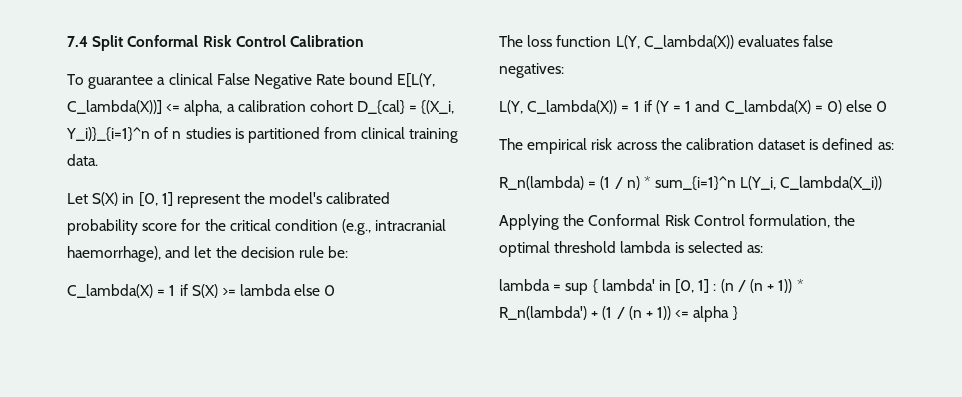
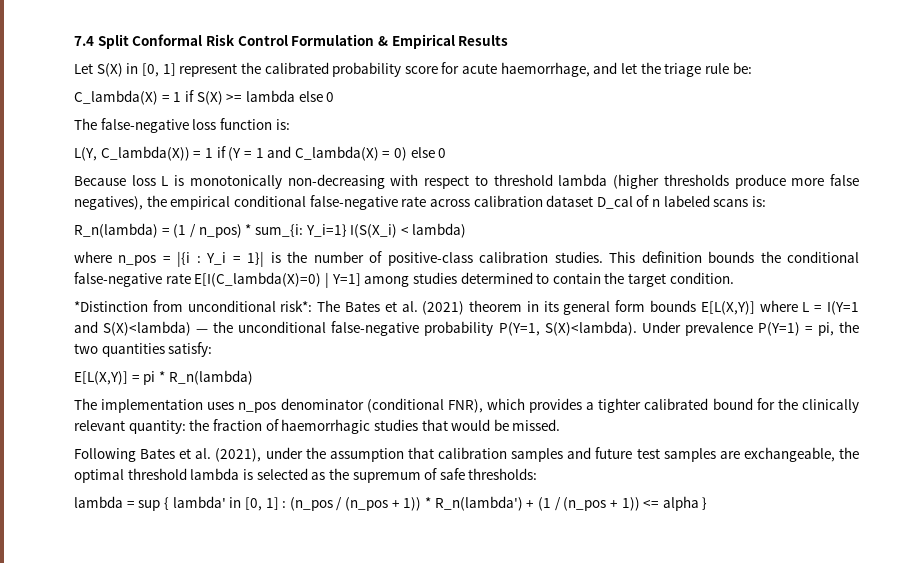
[289,35,364,47] [67,73,436,89] [67,100,455,116] [66,127,459,143] [67,154,98,166] Calibration // To guarantee a clinical False Negative Rate bound E[L(Y, C_lambda(X))] <= alpha, a calibration cohort D_{cal} = {(X_i, Y_i)}_{i=1}^n of n studies is partitioned from clinical training data. -> [291,34,509,49] Formulation & Empirical Results
[269,192,323,204] model's -> (261, 68) none
[204,219,447,235] [67,246,161,262] the critical condition (e.g., intracranial haemorrhage), -> [462,62,590,77] acute haemorrhage,
[240,246,295,258] decision -> [664,63,702,77] triage
(523, 41) none -> [100,118,189,133] false-negative
[615,35,834,49] [499,63,564,78] L(Y, C_lambda(X)) evaluates false negatives: -> [275,119,290,130] is:
[499,138,894,154] [499,176,883,191] [499,214,830,230] The empirical risk across the calibration dataset is defined as: // R_n(lambda) = (1 / n) * sum_{i=1}^n L(Y_i, C_lambda(X_i)) // Applying the Conformal Risk Control formulation, -> [74,174,860,189] [74,195,767,210] [74,223,467,238] [74,251,860,267] [74,272,734,288] [74,300,859,315] [74,321,859,336] [74,342,213,357] [74,370,253,385] [74,398,859,413] [74,419,561,434] [74,447,835,462] Because loss L is monotonically non-decreasing with respect to threshold lambda (higher thresholds produce more false negatives), the empirical conditional false-negative rate across calibration dataset D_cal of n labeled scans is: // R_n(lambda) = (1 / n_pos) * sum_{i: Y_i=1} I(S(X_i) < lambda) // where n_pos = |{i : Y_i = 1}| is the number of positive-class calibration studies. This definition bounds the conditional false-negative rate E[I(C_lambda(X)=0) | Y=1] among studies determined to contain the target condition. // *Distinction from unconditional risk*: The Bates et al. (2021) theorem in its general form bounds E[L(X,Y)] where L = I(Y=1 and S(X)<lambda) — the unconditional false-negative probability P(Y=1, S(X)<lambda). Under prevalence P(Y=1) = pi, the two quantities satisfy: // E[L(X,Y)] = pi * R_n(lambda) // The implementation uses n_pos denominator (conditional FNR), which provides a tighter calibrated bound for the clinically relevant quantity: the fraction of haemorrhagic studies that would be missed. // Following Bates et al. (2021), under the assumption that calibration samples and future test samples are exchangeable,
[746,245,763,253] as: -> [311,468,538,483] as the supremum of safe thresholds:
[720,279,764,293] (n / (n -> [289,497,389,511] (n_pos / (n_pos
[628,306,642,320] (n -> [563,497,607,511] (n_pos

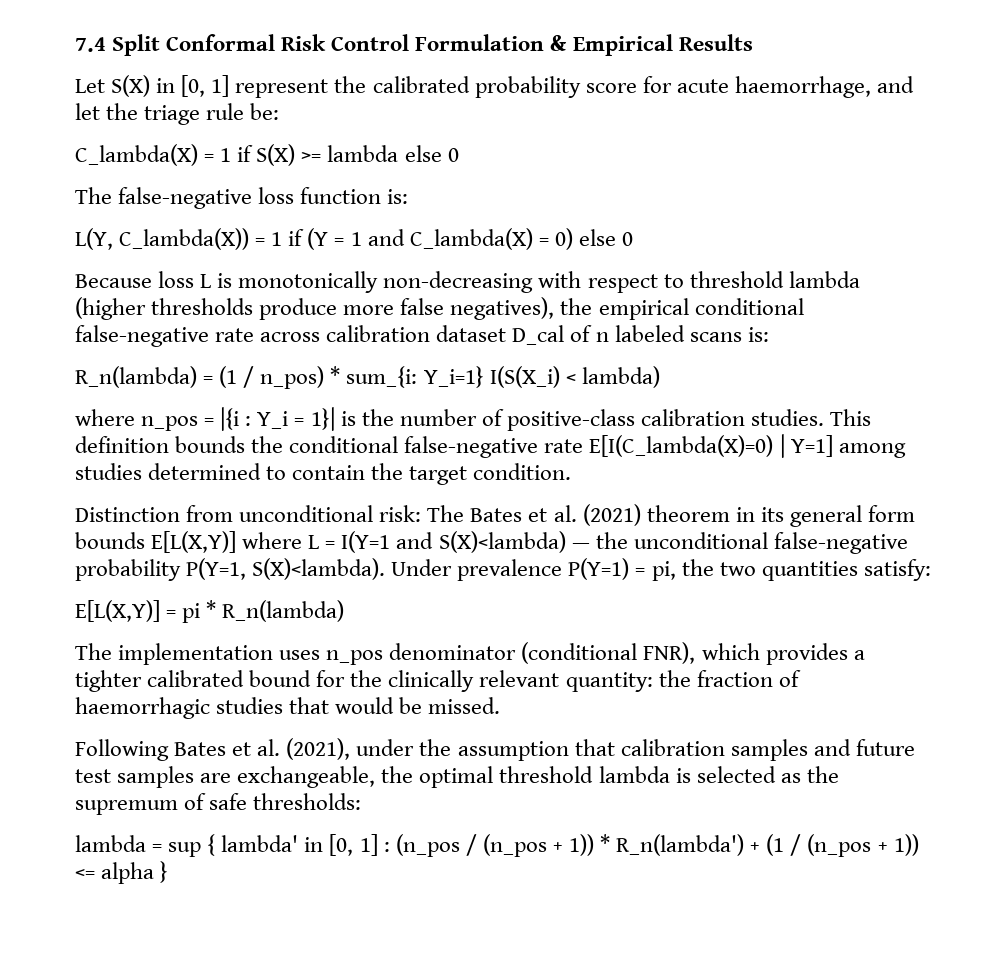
[74,301,148,312] *Distinction -> [75,507,180,522] Distinction
[280,300,313,312] risk*: -> [379,505,422,522] risk:

